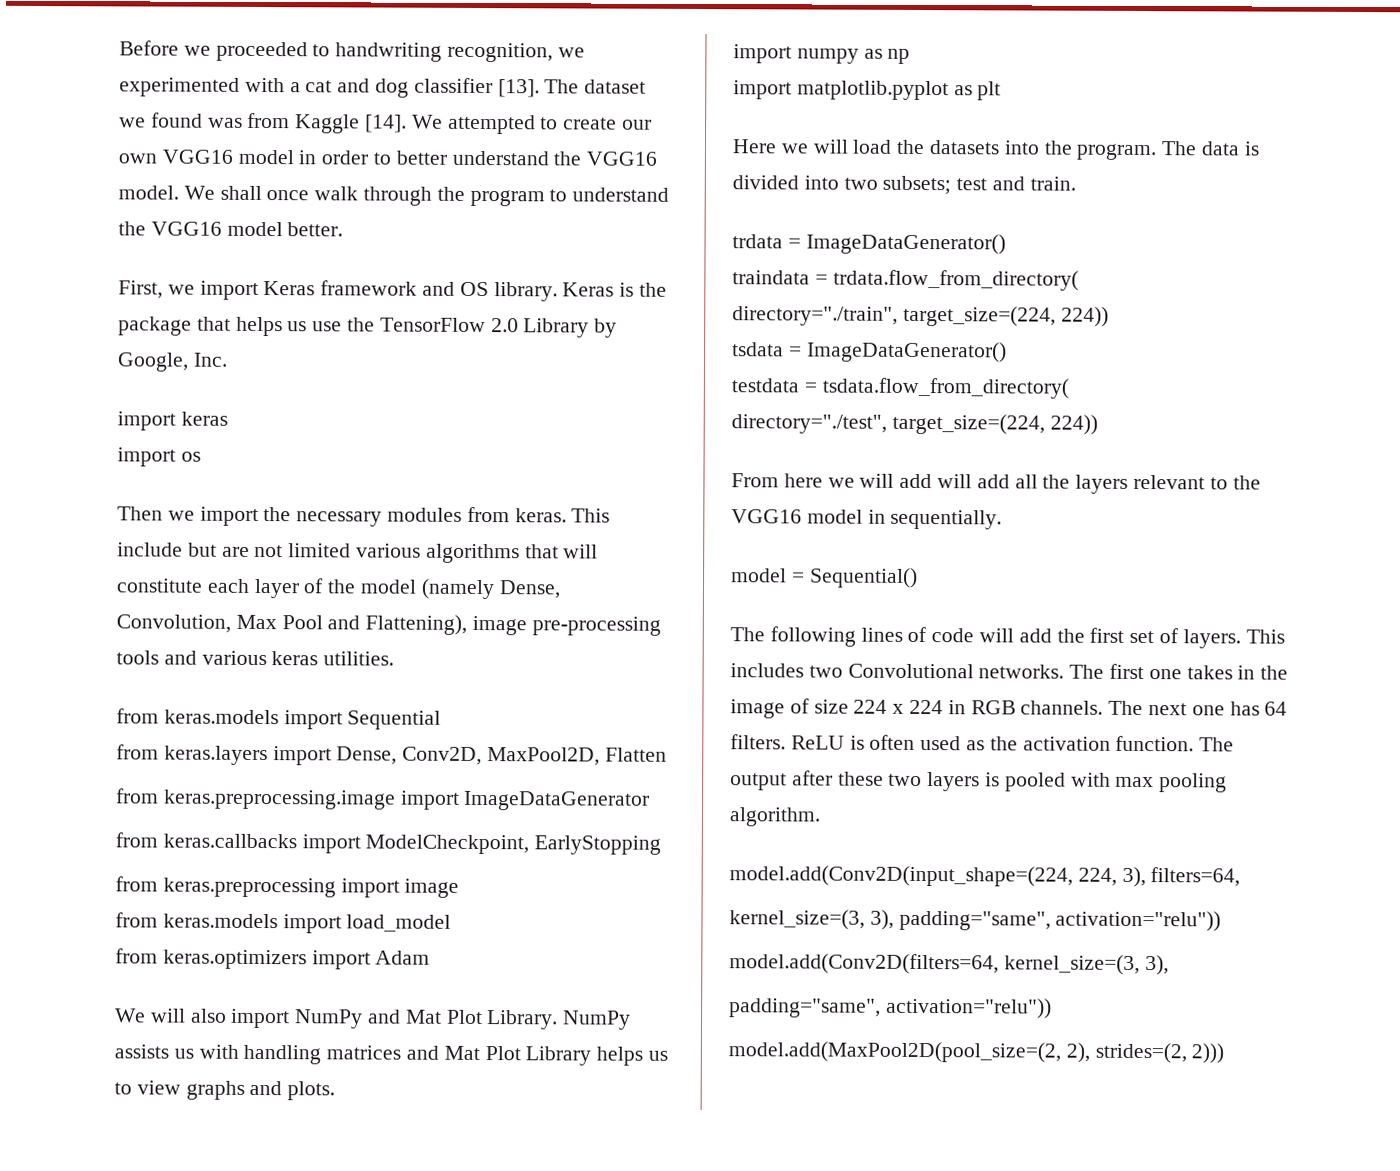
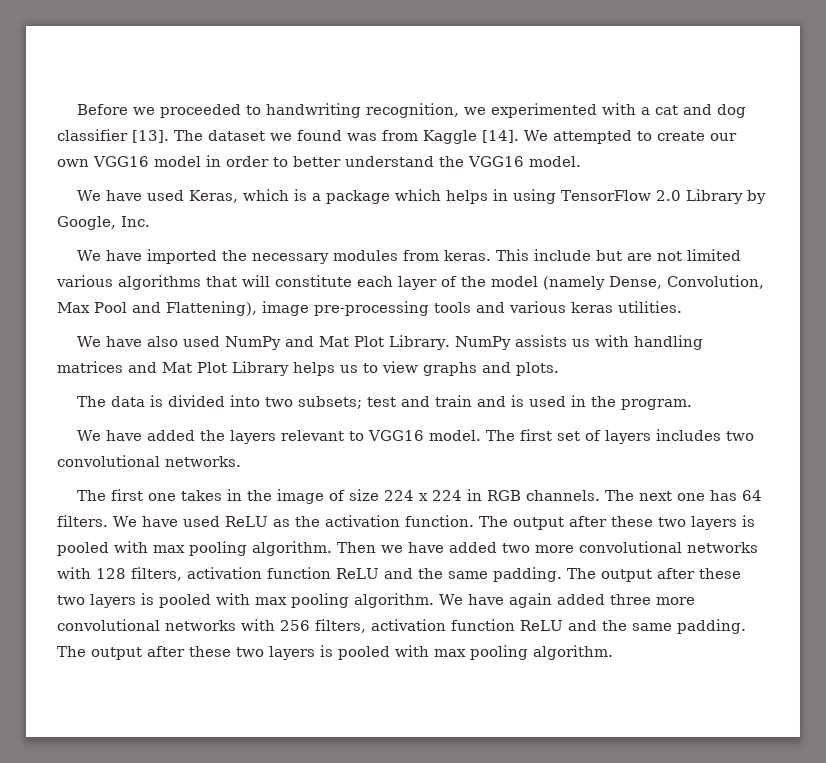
[183,185,670,207] [118,221,344,237] [118,280,668,302] [118,316,376,337] We shall once walk through the program to understand the VGG16 model better. // First, we import Keras framework and OS library. Keras is the package that helps us use the -> [77,189,557,204] // We have used Keras, which is a package which helps in using
[117,411,228,431] [117,447,201,467] [117,506,259,526] import keras // import os // Then we import -> [77,249,218,264] We have imported
[116,708,442,730] [116,744,667,766] [116,788,651,811] [115,832,662,855] [115,876,460,898] [115,912,452,934] [115,948,431,970] [115,1008,291,1029] from keras.models import Sequential // from keras.layers import Dense, Conv2D, MaxPool2D, Flatten // from keras.preprocessing.image import ImageDataGenerator // from keras.callbacks import ModelCheckpoint, EarlyStopping // from keras.preprocessing import image // from keras.models import load_model // from keras.optimizers import Adam // We will also import -> [77,336,221,347] We have also used
[733,44,911,64] [733,80,1002,101] [732,139,1158,161] import numpy as np // import matplotlib.pyplot as plt // Here we will load the datasets into the program. -> (559, 369) none
[1029,176,1076,191] [732,233,1006,255] [732,269,1079,291] [732,305,1109,327] [732,341,1007,363] [731,377,1069,399] [731,413,1098,435] [731,473,1261,494] [731,509,1003,530] [731,567,918,588] [730,626,1085,647] train. // trdata = ImageDataGenerator() // traindata = trdata.flow_from_directory( // directory="./train", target_size=(224, 224)) // tsdata = ImageDataGenerator() // testdata = tsdata.flow_from_directory( // directory="./test", target_size=(224, 224)) // From here we will add will add all the layers relevant to the VGG16 model in sequentially. // model = Sequential() // The following lines of code will add the -> [435,395,693,410] [77,430,516,444] train and is used in the program. // We have added the layers relevant to VGG16 model. The
[1182,629,1285,649] layers. This -> [605,430,652,444] layers
[847,663,974,679] Convolutional -> [57,455,160,467] convolutional
(1065, 671) none -> (241, 461) //
[790,734,962,751] ReLU is often used -> [113,516,268,527] We have used ReLU
[729,865,1241,888] [729,909,1222,932] [729,953,1169,976] [729,997,1052,1019] [728,1041,1225,1064] // model.add(Conv2D(input_shape=(224, 224, 3), filters=64, // kernel_size=(3, 3), padding="same", activation="relu")) // model.add(Conv2D(filters=64, kernel_size=(3, 3), // padding="same", activation="relu")) // model.add(MaxPool2D(pool_size=(2, 2), strides=(2, 2))) -> [337,541,758,553] [57,567,741,582] [57,593,695,608] [57,619,746,634] [57,645,613,660] Then we have added two more convolutional networks with 128 filters, activation function ReLU and the same padding. The output after these two layers is pooled with max pooling algorithm. We have again added three more convolutional networks with 256 filters, activation function ReLU and the same padding. The output after these two layers is pooled with max pooling algorithm.

